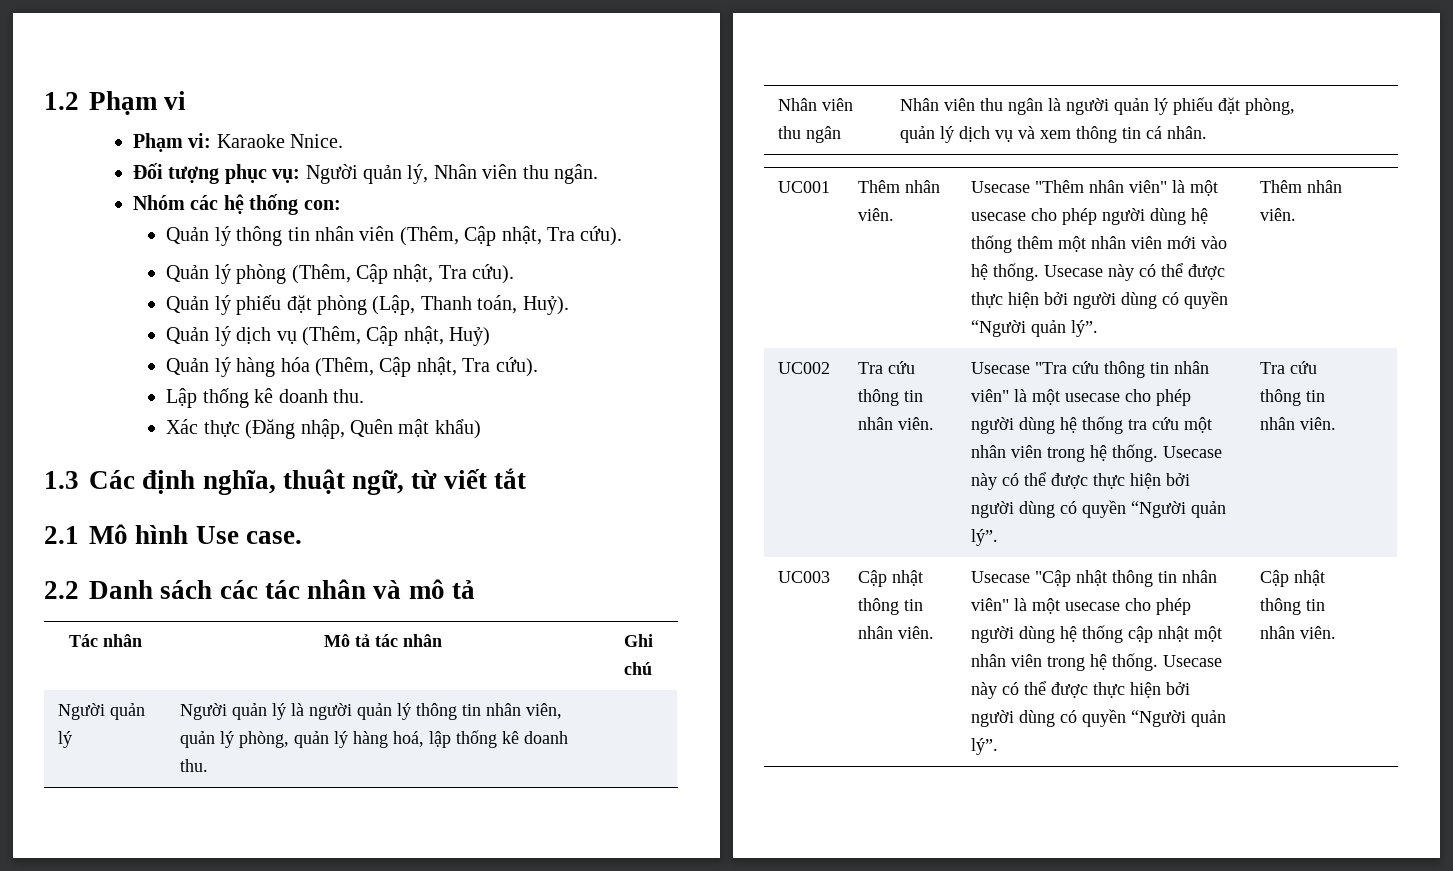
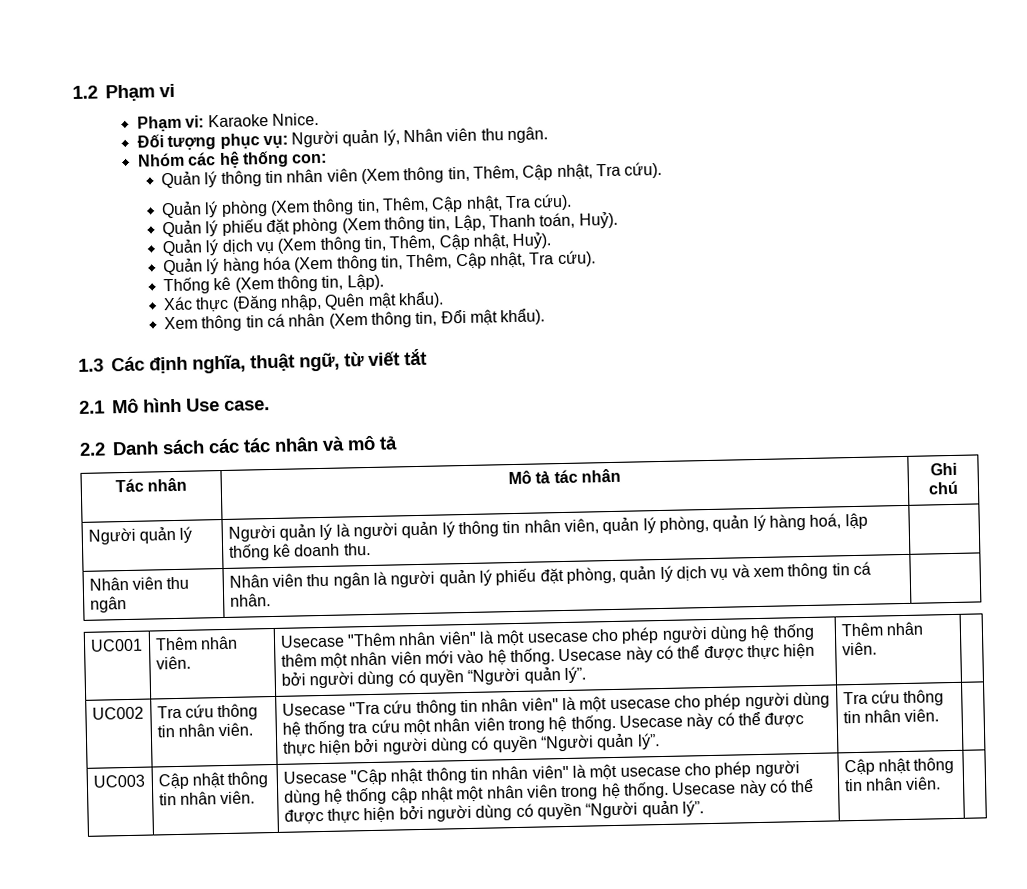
[399,226,459,246] (Thêm, -> [360,164,519,185] (Xem thông tin, Thêm,
[291,264,351,284] (Thêm, -> [269,196,429,216] (Xem thông tin, Thêm,
[372,295,416,315] (Lập, -> [341,214,486,234] (Xem thông tin, Lập,
[302,326,491,346] (Thêm, Cập nhật, Huỷ) -> [277,232,552,254] (Xem thông tin, Thêm, Cập nhật, Huỷ).
[315,357,538,377] [166,388,365,408] (Thêm, Cập nhật, Tra cứu). // Lập thống kê doanh thu. -> [294,250,596,273] [163,273,384,295] (Xem thông tin, Thêm, Cập nhật, Tra cứu). // Thống kê (Xem thông tin, Lập).
[434,419,481,439] khẩu) -> [397,291,444,309] [164,308,546,332] khẩu). // Xem thông tin cá nhân (Xem thông tin, Đổi mật khẩu).

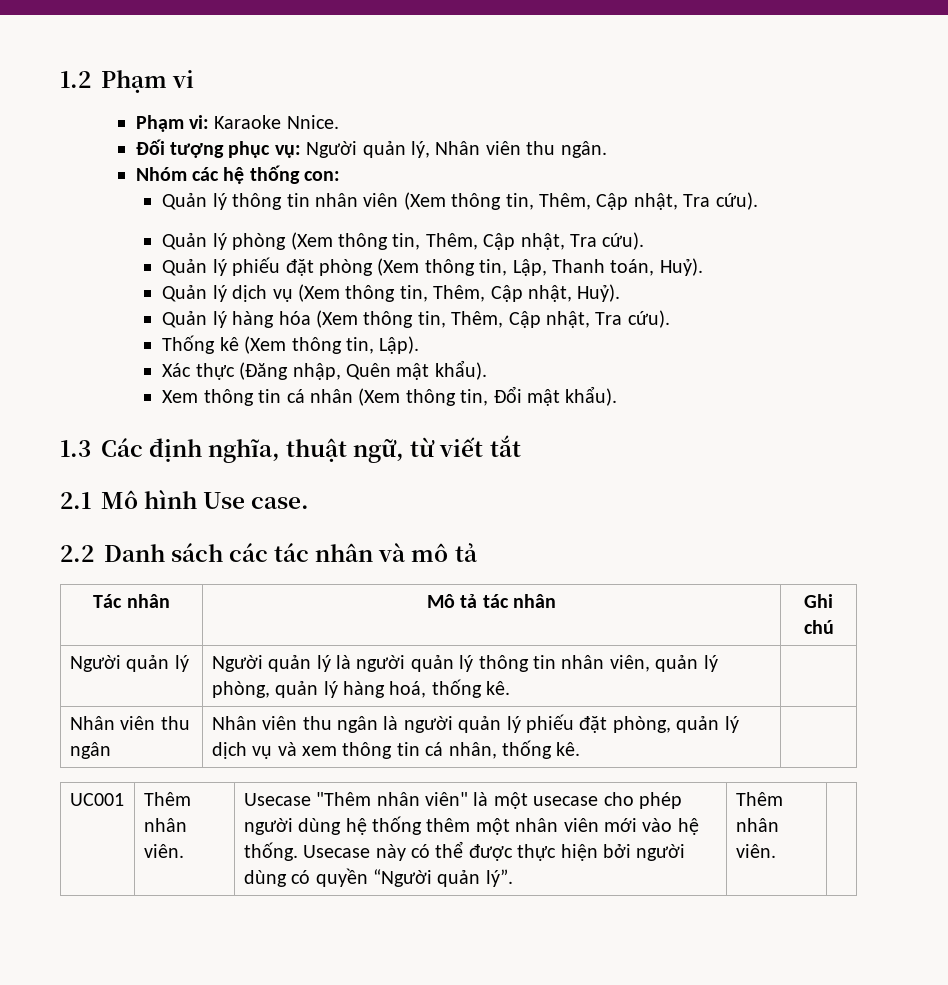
[844,512,868,530] [228,542,371,561] lập thống kê doanh thu. -> [431,679,511,698] thống kê.
[229,593,271,607] nhân. -> [448,740,581,759] nhân, thống kê.
[91,706,144,720] [156,703,259,721] [156,722,254,738] [281,691,830,717] [281,711,805,738] [282,733,660,757] [842,689,945,707] [842,708,940,724] [92,774,145,788] [157,771,270,790] [158,790,256,806] [282,760,800,786] [283,778,815,806] [283,800,704,825] [843,756,955,776] [843,776,942,792] // UC002 | Tra cứu thông tin nhân viên. | Usecase "Tra cứu thông tin nhân viên" là một usecase cho phép người dùng hệ thống tra cứu một nhân viên trong hệ thống. Usecase này có thể được thực hiện bởi người dùng có quyền “Người quản lý”. | Tra cứu thông tin nhân viên. | // UC003 | Cập nhật thông tin nhân viên. | Usecase "Cập nhật thông tin nhân viên" là một usecase cho phép người dùng hệ thống cập nhật một nhân viên trong hệ thống. Usecase này có thể được thực hiện bởi người dùng có quyền “Người quản lý”. | Cập nhật thông tin nhân viên. | -> (776, 851) none

